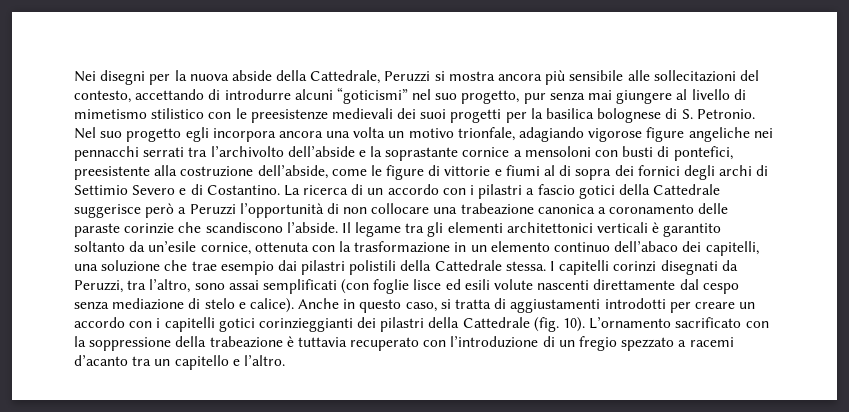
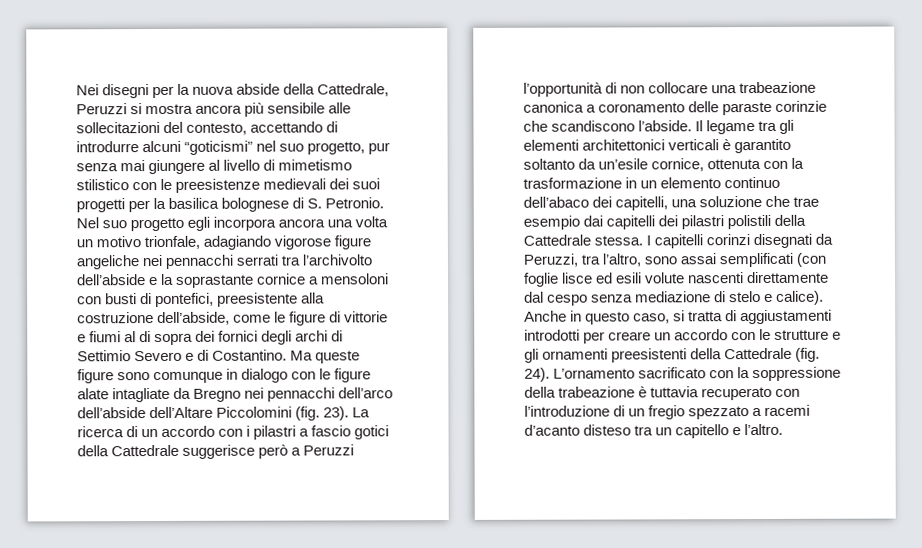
(280, 190) none -> [290,350,361,364] [77,368,372,384] [77,387,394,403] [77,406,350,421] Ma queste figure sono comunque in dialogo con le figure alate intagliate da Bregno nei pennacchi dell’arco dell’abside dell’Altare Piccolomini (fig. 23).
(297, 265) none -> [606,215,679,230] capitelli dei
[156,317,425,332] i capitelli gotici corinzieggianti dei pilastri -> [759,328,842,341] [524,348,688,363] le strutture e gli ornamenti preesistenti
[563,317,586,332] 10). -> [524,367,550,382] 24).
(128, 360) none -> [583,424,632,436] disteso

